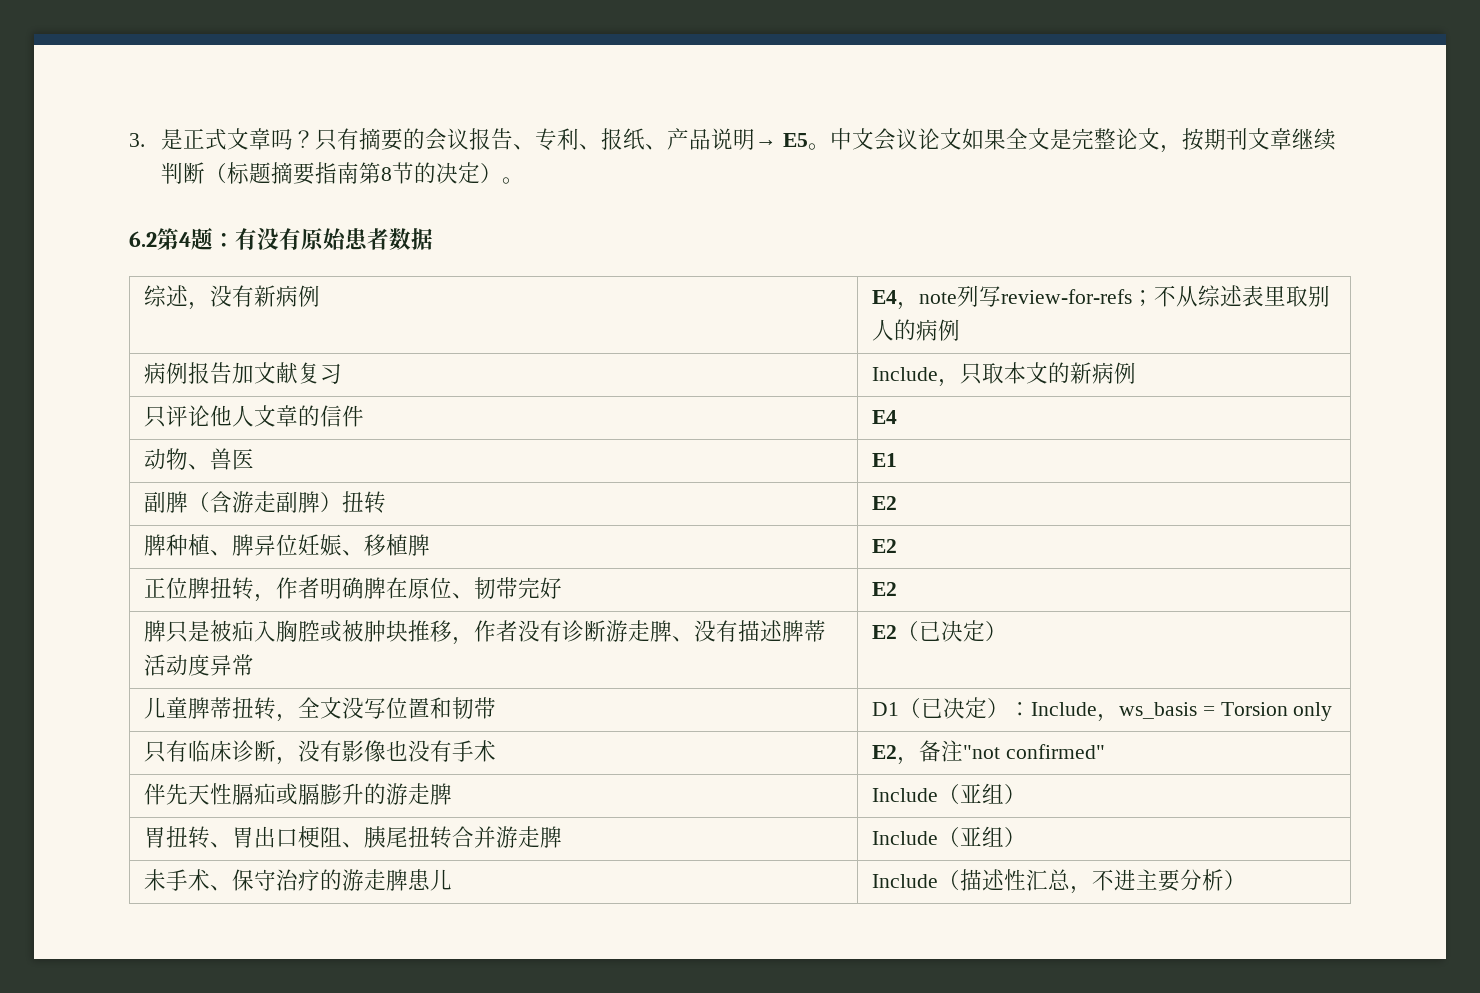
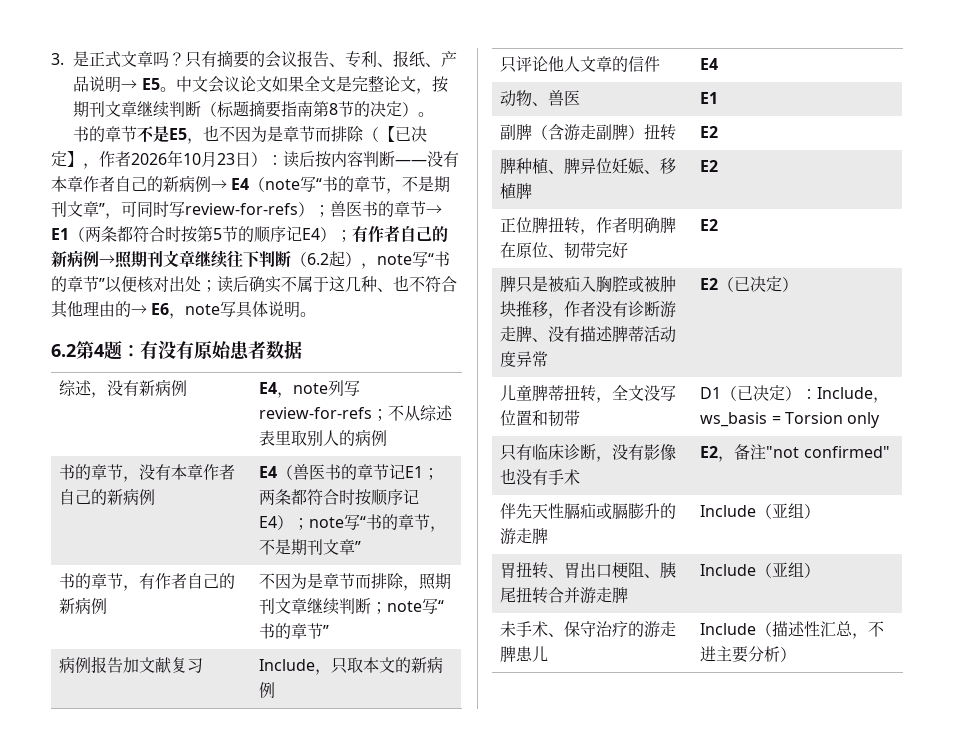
(525, 180) none -> [73,125,428,144] [51,150,459,169] [51,175,451,194] [51,201,442,219] [51,225,448,243] [51,250,450,269] [51,275,457,293] [51,301,317,319] // 书的章节不是E5，也不因为是章节而排除（【已决定】，作者2026年10月23日）：读后按内容判断——没有本章作者自己的新病例→ E4（note写“书的章节，不是期刊文章”，可同时写review-for-refs）；兽医书的章节→ E1（两条都符合时按第5节的顺序记E4）；有作者自己的新病例→照期刊文章继续往下判断（6.2起），note写“书的章节”以便核对出处；读后确实不属于这几种、也不符合其他理由的→ E6，note写具体说明。
(961, 330) none -> [59,464,236,482] [59,488,156,506] [259,464,440,480] [259,489,420,506] [259,514,447,532] [259,539,362,556] [59,573,236,591] [59,597,108,615] [259,573,452,591] [259,598,445,615] [259,623,330,639] // 书的章节，没有本章作者自己的新病例 | E4（兽医书的章节记E1；两条都符合时按顺序记E4）；note写“书的章节，不是期刊文章” // 书的章节，有作者自己的新病例 | 不因为是章节而排除，照期刊文章继续判断；note写“书的章节”

